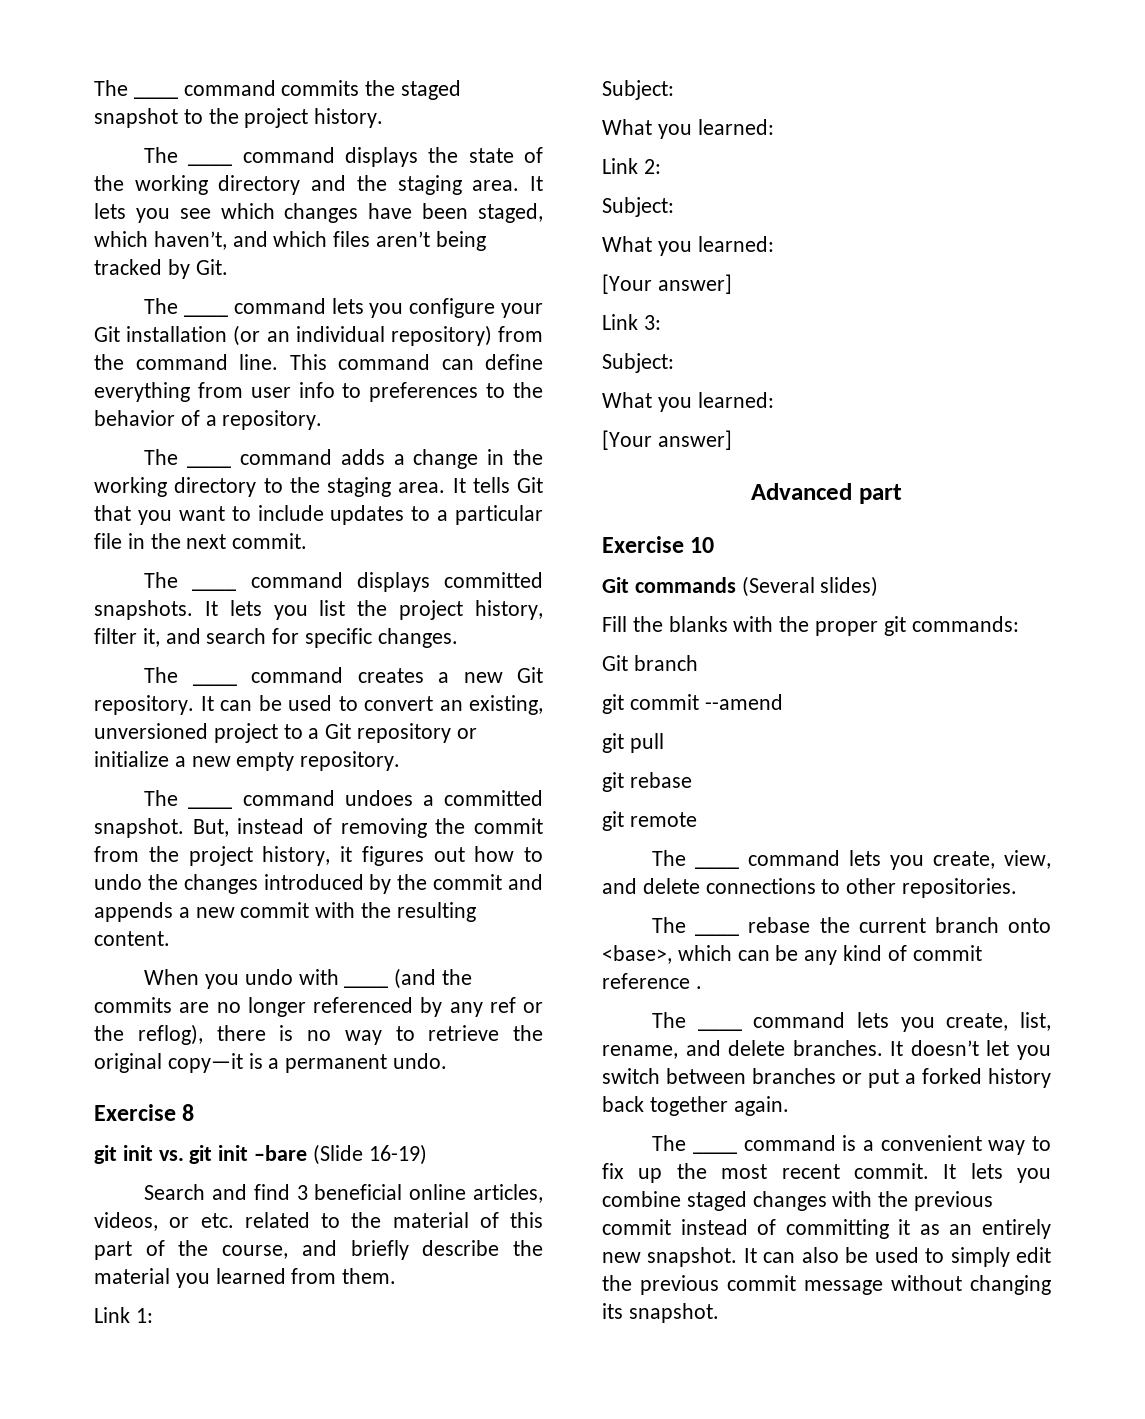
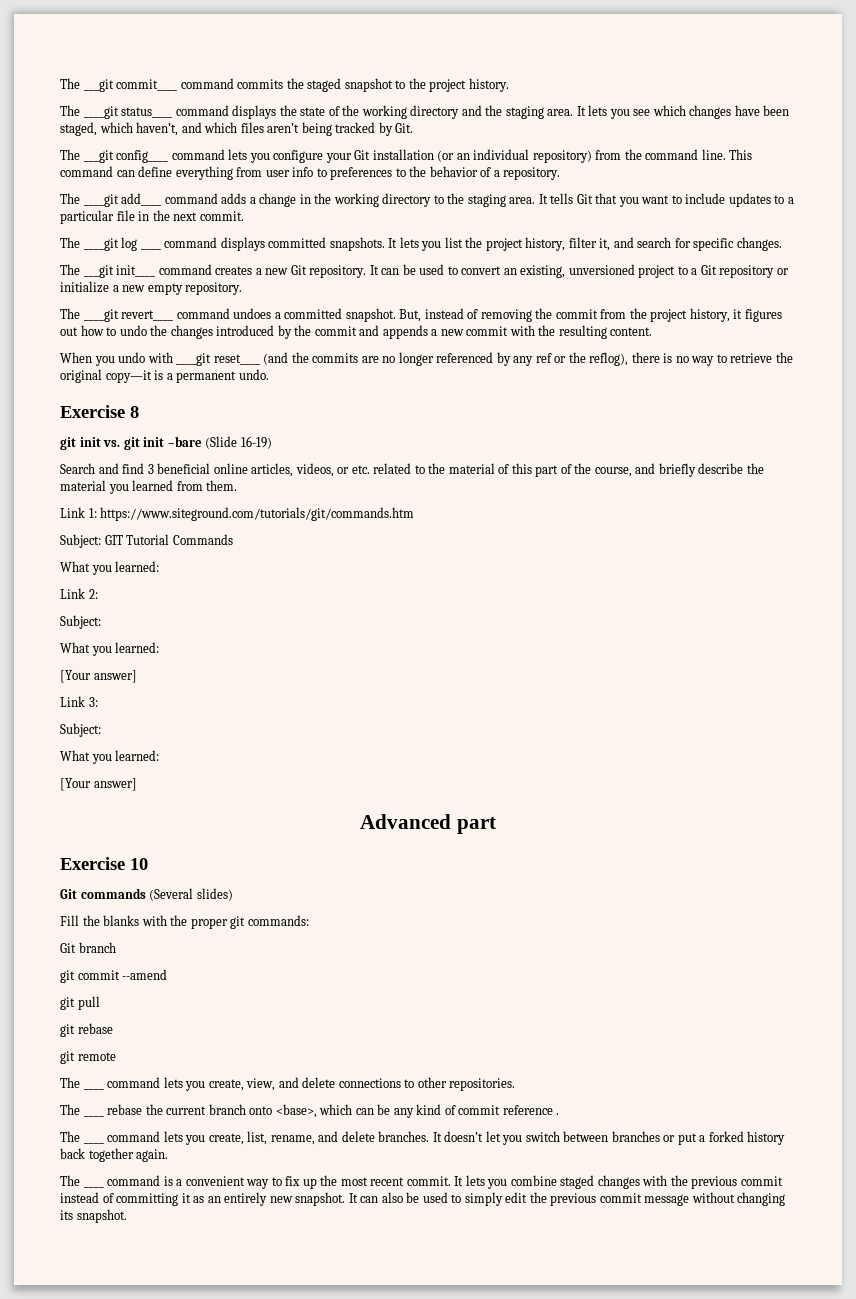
[94,80,128,96] [133,96,178,99] The ____ -> [60,78,178,92] The ___git commit____
[188,163,233,166] ____ -> [83,106,173,119] ____git status____
[183,314,228,317] ____ -> [83,150,169,163] ___git config____
[186,465,231,468] ____ -> [83,193,162,207] ____git add____
(179, 580) none -> [83,237,138,251] ____git log
[192,683,237,686] ____ -> [83,265,156,278] ___git init____
[188,806,233,809] ____ -> [83,309,174,322] ____git revert____
[344,985,389,988] ____ -> [176,353,260,366] ____git reset____
[602,80,674,100] // Subject: -> [100,507,415,521] [60,534,233,548] https://www.siteground.com/tutorials/git/commands.htm // Subject: GIT Tutorial Commands

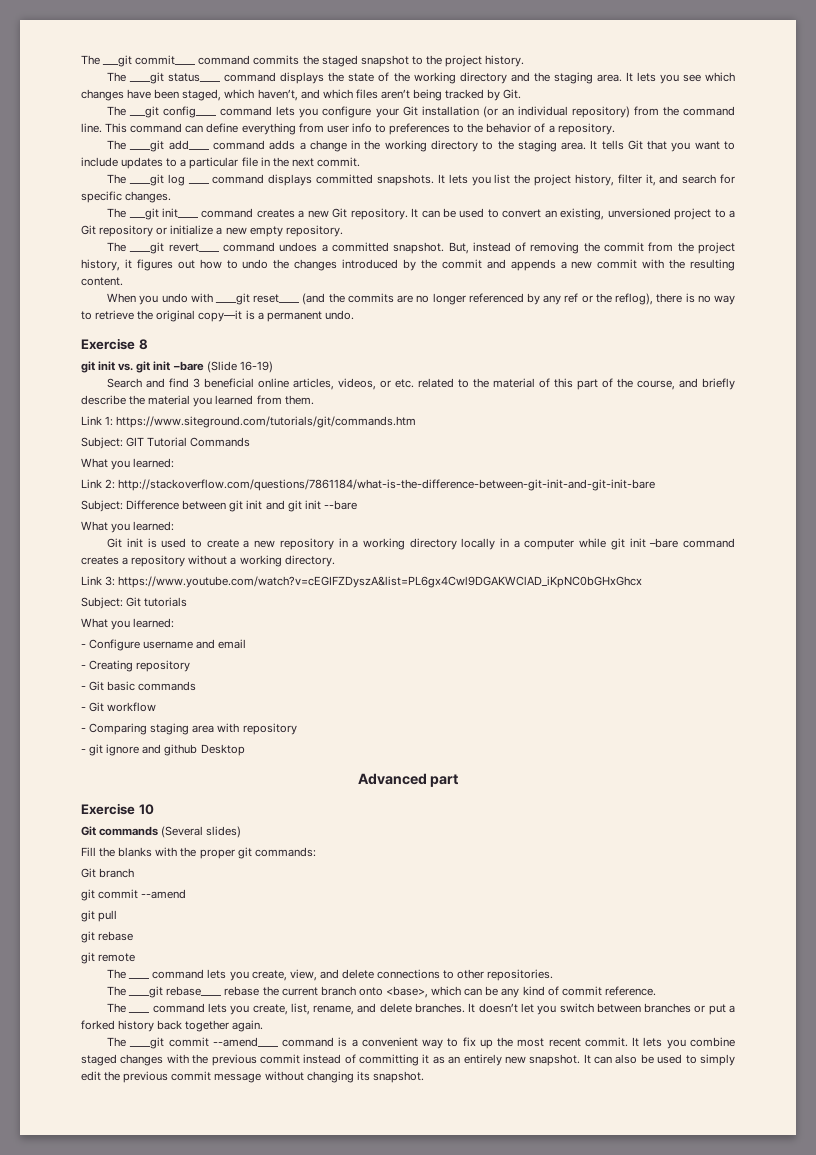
[60,615,101,629] [60,642,160,656] [60,670,137,683] // Subject: // What you learned: // [Your answer] -> [118,479,656,491] [81,500,357,512] [81,521,175,533] [107,538,736,550] [81,555,335,567] http://stackoverflow.com/questions/7861184/what-is-the-difference-between-git-init-and-git-init-bare // Subject: Difference between git init and git init --bare // What you learned: // Git init is used to create a new repository in a working directory locally in a computer while git init –bare command creates a repository without a working directory.
[60,723,101,737] [60,750,160,764] [60,778,137,791] // Subject: // What you learned: // [Your answer] -> [118,576,643,588] [81,597,188,609] [81,618,175,630] [81,639,247,651] [81,660,191,672] [81,681,197,691] [81,702,157,712] [81,723,297,735] [81,744,245,756] https://www.youtube.com/watch?v=cEGIFZDyszA&list=PL6gx4Cwl9DGAKWClAD_iKpNC0bGHxGhcx // Subject: Git tutorials // What you learned: // - Configure username and email // - Creating repository // - Git basic commands // - Git workflow // - Comparing staging area with repository // - git ignore and github Desktop
[83,1115,104,1117] ____ -> [128,986,222,998] ____git rebase____
[502,1105,560,1115] reference . -> [604,986,656,996] reference.
[83,1186,104,1188] ____ -> [129,1037,278,1049] ____git commit --amend____

